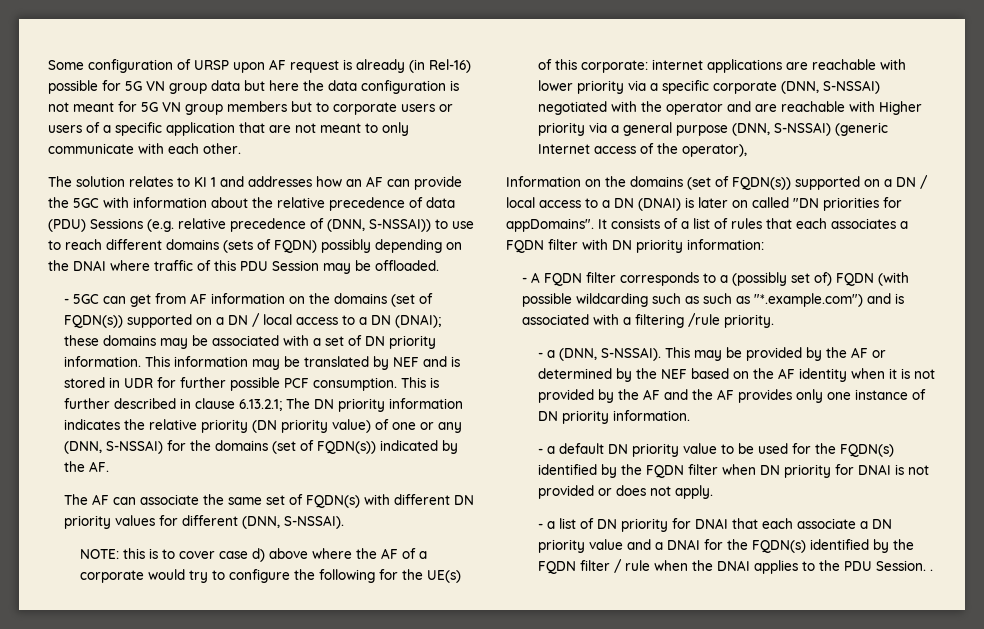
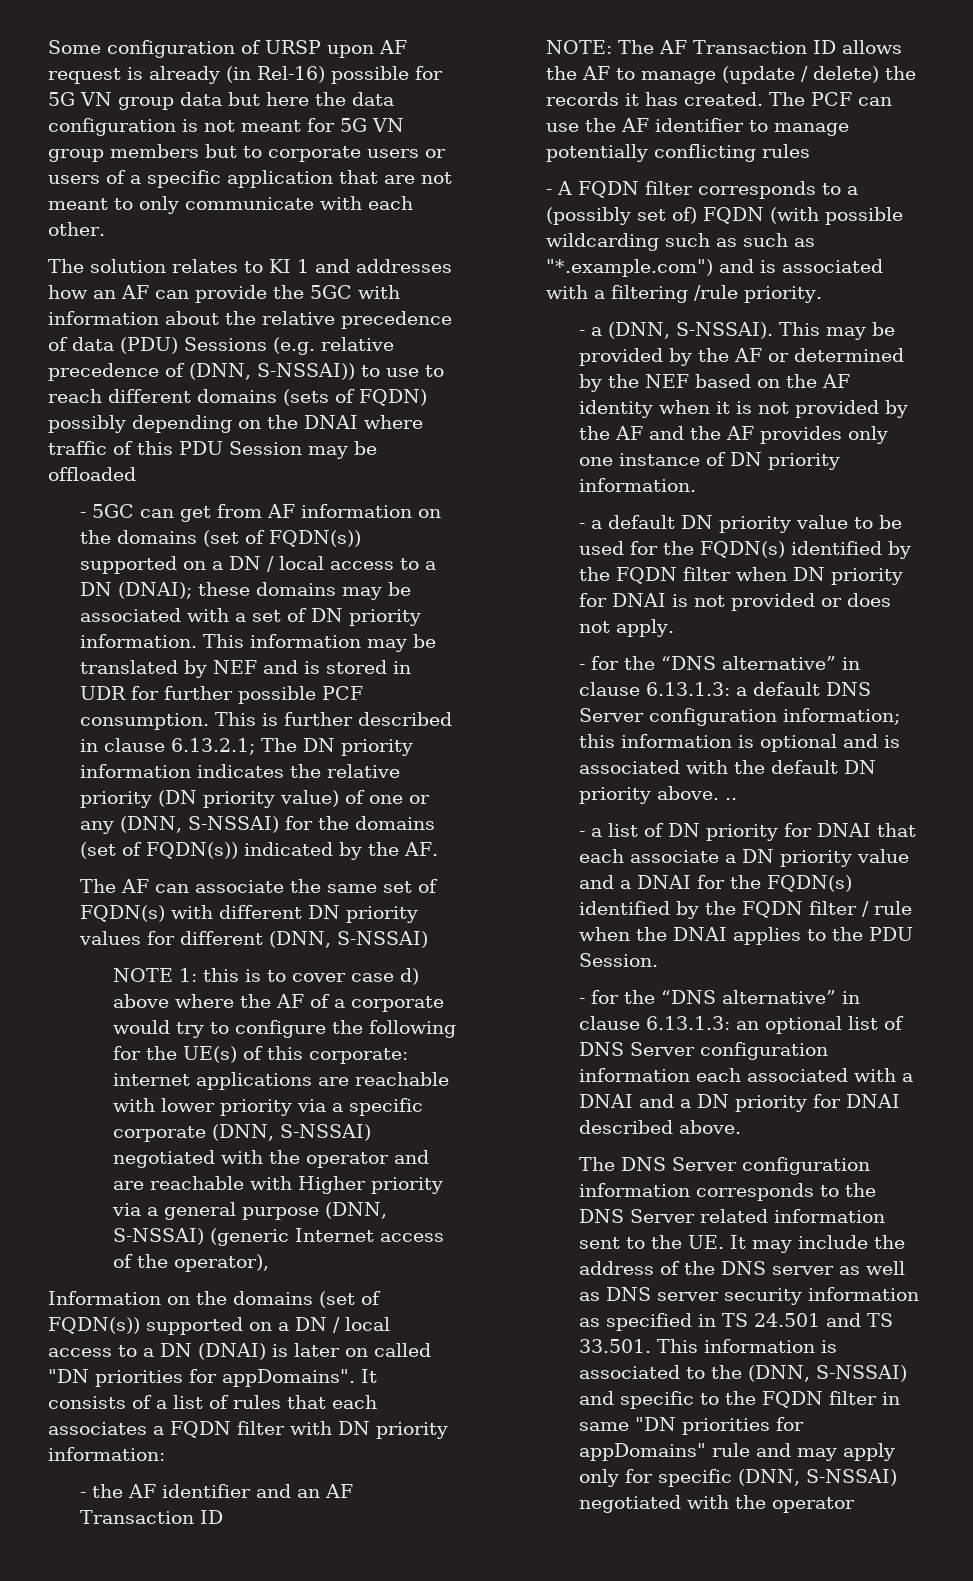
[375,260,439,271] offloaded. -> [48,467,136,481] offloaded
[284,515,345,529] [80,549,120,559] S-NSSAI). // NOTE: -> [337,931,429,948] [112,968,197,982] S-NSSAI) // NOTE 1:
(764, 244) none -> [80,1484,354,1498] [80,1510,224,1524] [546,40,903,54] [546,66,917,84] [546,92,893,106] [546,118,850,136] [546,144,811,162] // - the AF identifier and an AF Transaction ID // NOTE: The AF Transaction ID allows the AF to manage (update / delete) the records it has created. The PCF can use the AF identifier to manage potentially conflicting rules
(714, 492) none -> [578,656,860,670] [578,682,871,696] [578,708,900,726] [578,734,900,752] [578,760,876,774] [578,786,737,804] // - for the “DNS alternative” in clause 6.13.1.3: a default DNS Server configuration information; this information is optional and is associated with the default DN priority above. ..
[930,569,934,571] . -> [578,990,860,1004] [578,1016,904,1034] [578,1042,828,1060] [578,1068,913,1082] [578,1094,900,1112] [578,1120,741,1134] [578,1157,870,1175] [578,1183,876,1201] [578,1209,885,1223] [578,1235,905,1253] [578,1261,905,1275] [578,1287,919,1305] [578,1313,893,1331] [578,1339,837,1353] [578,1365,907,1382] [578,1391,900,1409] [578,1417,804,1435] [578,1443,895,1461] [578,1469,897,1487] [578,1495,855,1513] // - for the “DNS alternative” in clause 6.13.1.3: an optional list of DNS Server configuration information each associated with a DNAI and a DN priority for DNAI described above. // The DNS Server configuration information corresponds to the DNS Server related information sent to the UE. It may include the address of the DNS server as well as DNS server security information as specified in TS 24.501 and TS 33.501. This information is associated to the (DNN, S-NSSAI) and specific to the FQDN filter in same "DN priorities for appDomains" rule and may apply only for specific (DNN, S-NSSAI) negotiated with the operator

